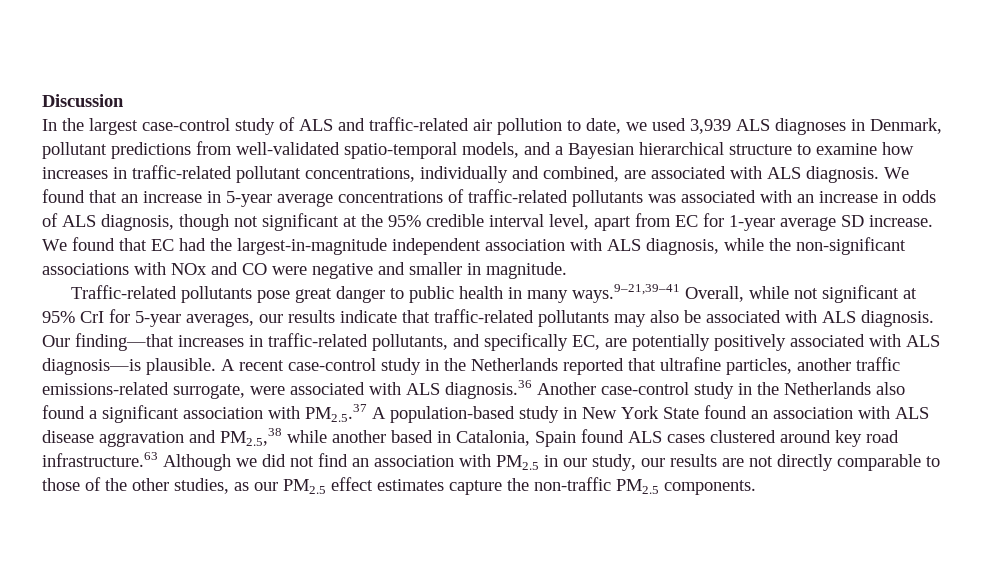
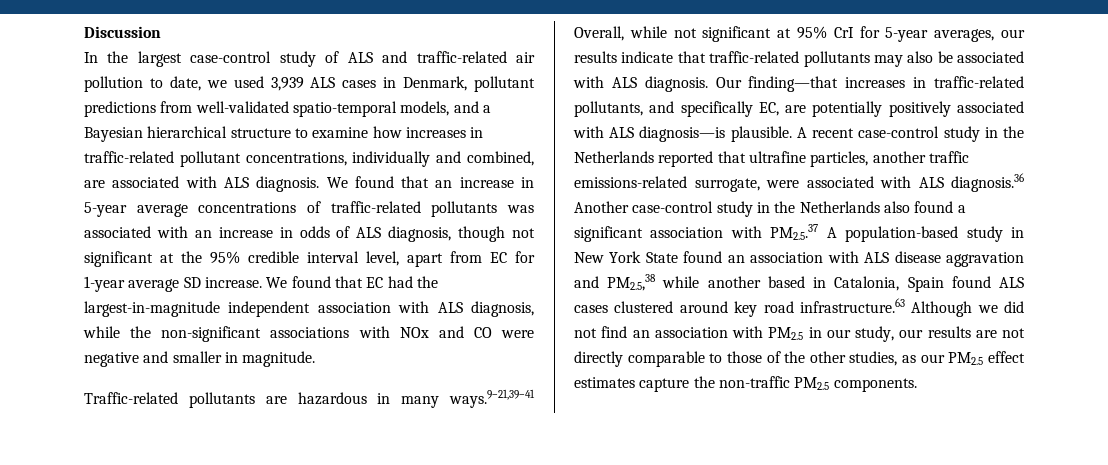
[775,118,846,135] diagnoses -> [342,80,377,88] cases
[256,286,503,303] pose great danger to public health -> [265,392,367,405] are hazardous

